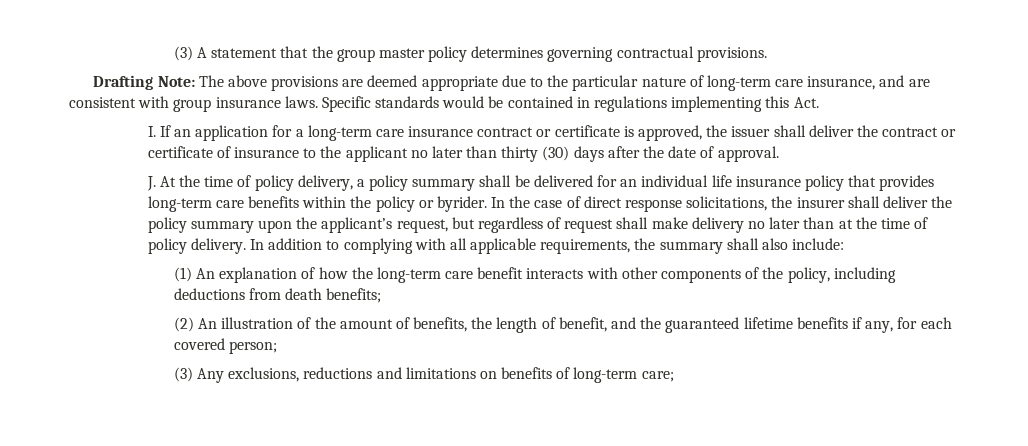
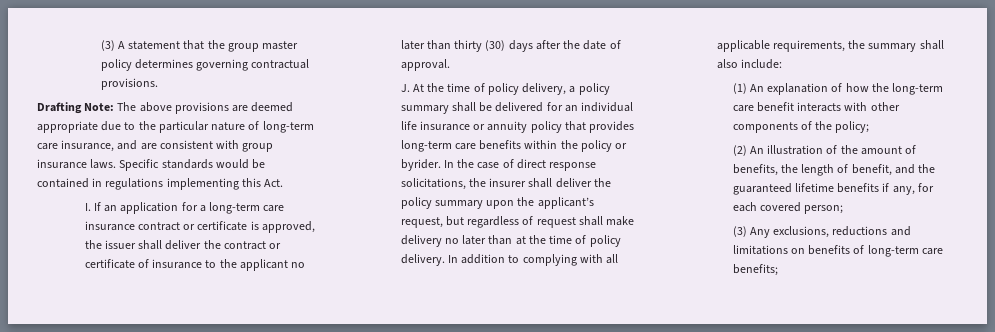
(801, 181) none -> [473,121,528,133] or annuity
[787,267,896,283] [173,288,382,303] policy, including deductions from death benefits; -> [835,121,870,133] policy;
[641,371,674,382] care; -> [921,248,943,255] [732,264,778,276] care benefits;

